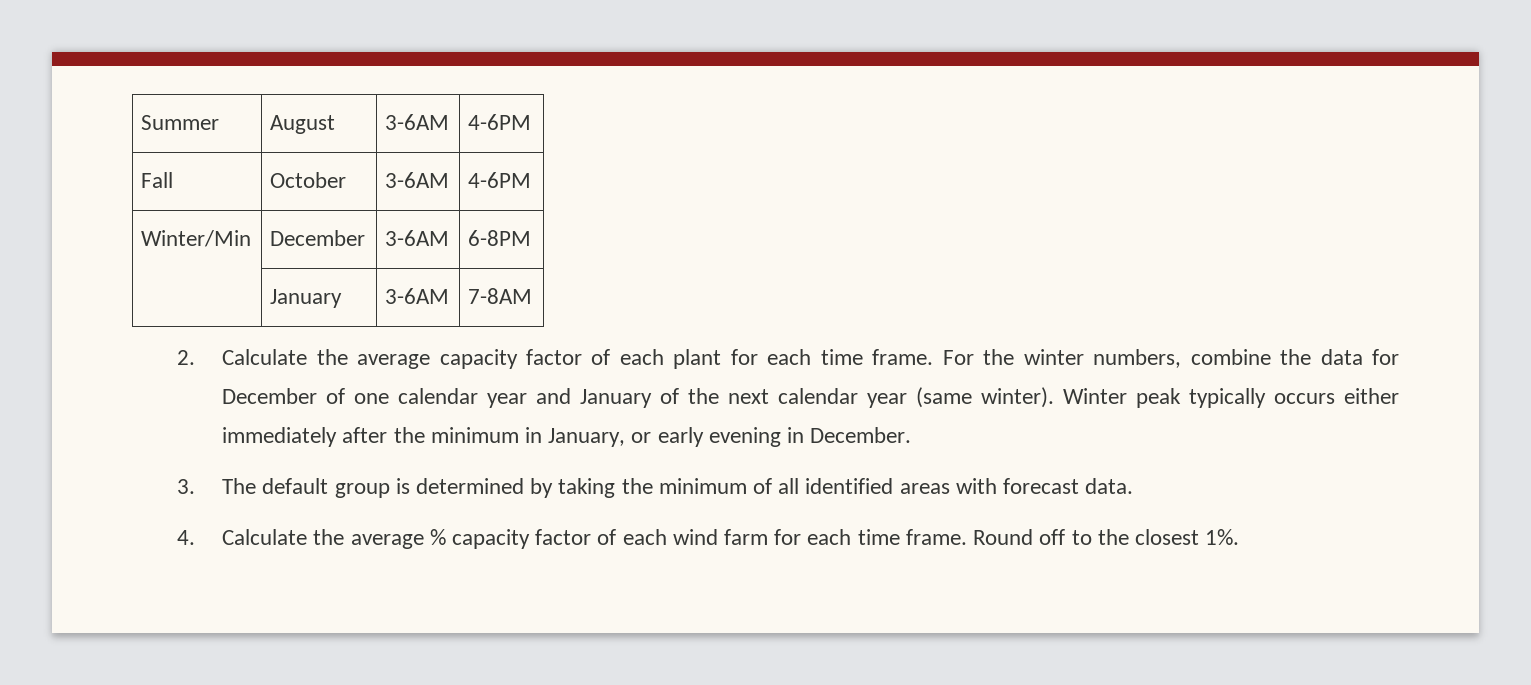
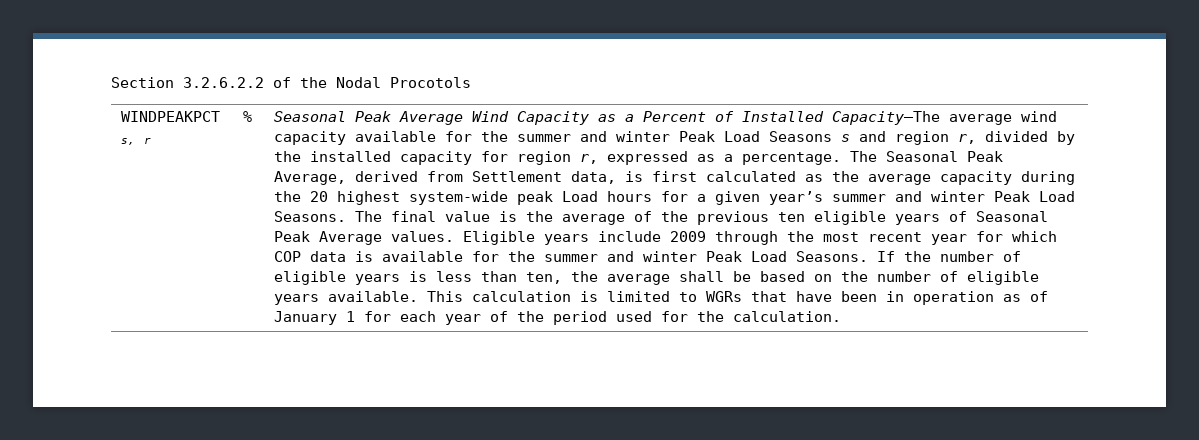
[141,115,220,130] [270,115,336,134] [385,114,450,130] [468,114,532,130] [141,172,174,188] [270,172,347,188] [385,172,450,188] [468,172,532,188] [141,230,252,247] [270,230,366,246] [385,230,450,246] [468,230,532,246] [270,289,343,308] [385,288,450,304] [468,288,533,304] [177,349,1400,369] [222,387,1399,408] [222,427,912,447] [177,478,1134,498] [177,529,1240,549] Summer | August | 3-6AM | 4-6PM // Fall | October | 3-6AM | 4-6PM // Winter/Min | December | 3-6AM | 6-8PM // | January | 3-6AM | 7-8AM // 2. Calculate the average capacity factor of each plant for each time frame. For the winter numbers, combine the data for December of one calendar year and January of the next calendar year (same winter). Winter peak typically occurs either immediately after the minimum in January, or early evening in December. // 3. The default group is determined by taking the minimum of all identified areas with forecast data. // 4. Calculate the average % capacity factor of each wind farm for each time frame. Round off to the closest 1%. -> [111,77,471,88] [121,111,221,122] [121,138,152,145] [243,111,253,122] [274,111,1058,125] [274,131,1076,145] [274,151,1004,165] [274,171,1076,185] [274,191,1076,205] [274,211,1049,225] [274,231,1058,245] [274,251,1022,262] [274,271,1040,285] [274,291,1049,305] [274,311,842,325] Section 3.2.6.2.2 of the Nodal Procotols // WINDPEAKPCT s, r | % | Seasonal Peak Average Wind Capacity as a Percent of Installed Capacity—The average wind capacity available for the summer and winter Peak Load Seasons s and region r, divided by the installed capacity for region r, expressed as a percentage. The Seasonal Peak Average, derived from Settlement data, is first calculated as the average capacity during the 20 highest system-wide peak Load hours for a given year’s summer and winter Peak Load Seasons. The final value is the average of the previous ten eligible years of Seasonal Peak Average values. Eligible years include 2009 through the most recent year for which COP data is available for the summer and winter Peak Load Seasons. If the number of eligible years is less than ten, the average shall be based on the number of eligible years available. This calculation is limited to WGRs that have been in operation as of January 1 for each year of the period used for the calculation.

